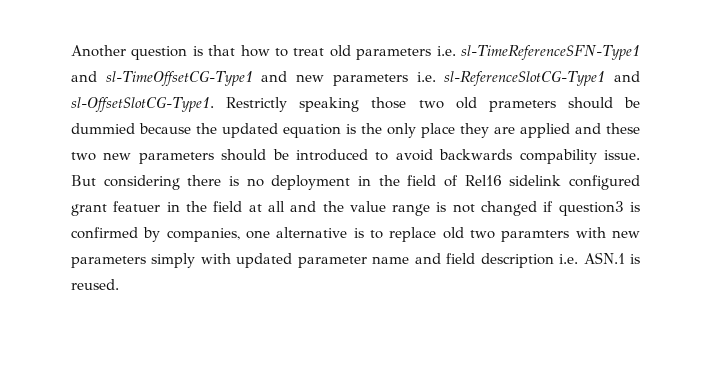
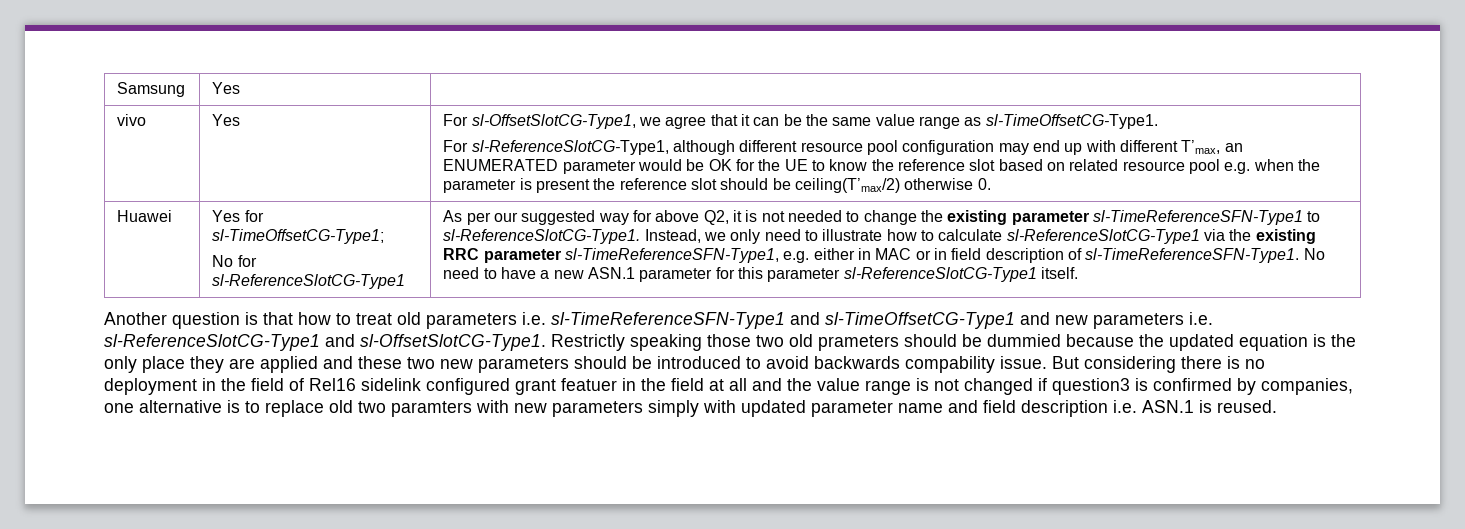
(71, 51) none -> [117,82,186,97] [212,82,241,94] [117,114,147,126] [212,114,241,126] [443,114,1158,129] [443,140,1243,155] [443,159,1320,174] [443,178,991,193] [117,210,173,222] [212,210,264,222] [212,229,385,244] [212,255,257,267] [212,274,406,289] [443,210,1321,225] [443,229,1316,244] [443,248,1325,263] [443,267,1078,282] Samsung | Yes | // vivo | Yes | For sl-OffsetSlotCG-Type1, we agree that it can be the same value range as sl-TimeOffsetCG-Type1. // For sl-ReferenceSlotCG-Type1, although different resource pool configuration may end up with different T’max, an ENUMERATED parameter would be OK for the UE to know the reference slot based on related resource pool e.g. when the parameter is present the reference slot should be ceiling(T’max/2) otherwise 0. // Huawei | Yes for sl-TimeOffsetCG-Type1; // No for sl-ReferenceSlotCG-Type1 | As per our suggested way for above Q2, it is not needed to change the existing parameter sl-TimeReferenceSFN-Type1 to sl-ReferenceSlotCG-Type1. Instead, we only need to illustrate how to calculate sl-ReferenceSlotCG-Type1 via the existing RRC parameter sl-TimeReferenceSFN-Type1, e.g. either in MAC or in field description of sl-TimeReferenceSFN-Type1. No need to have a new ASN.1 parameter for this parameter sl-ReferenceSlotCG-Type1 itself. //

